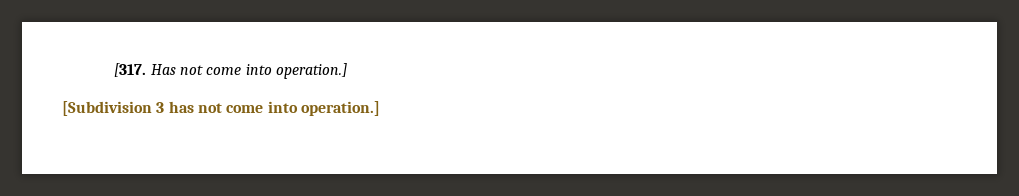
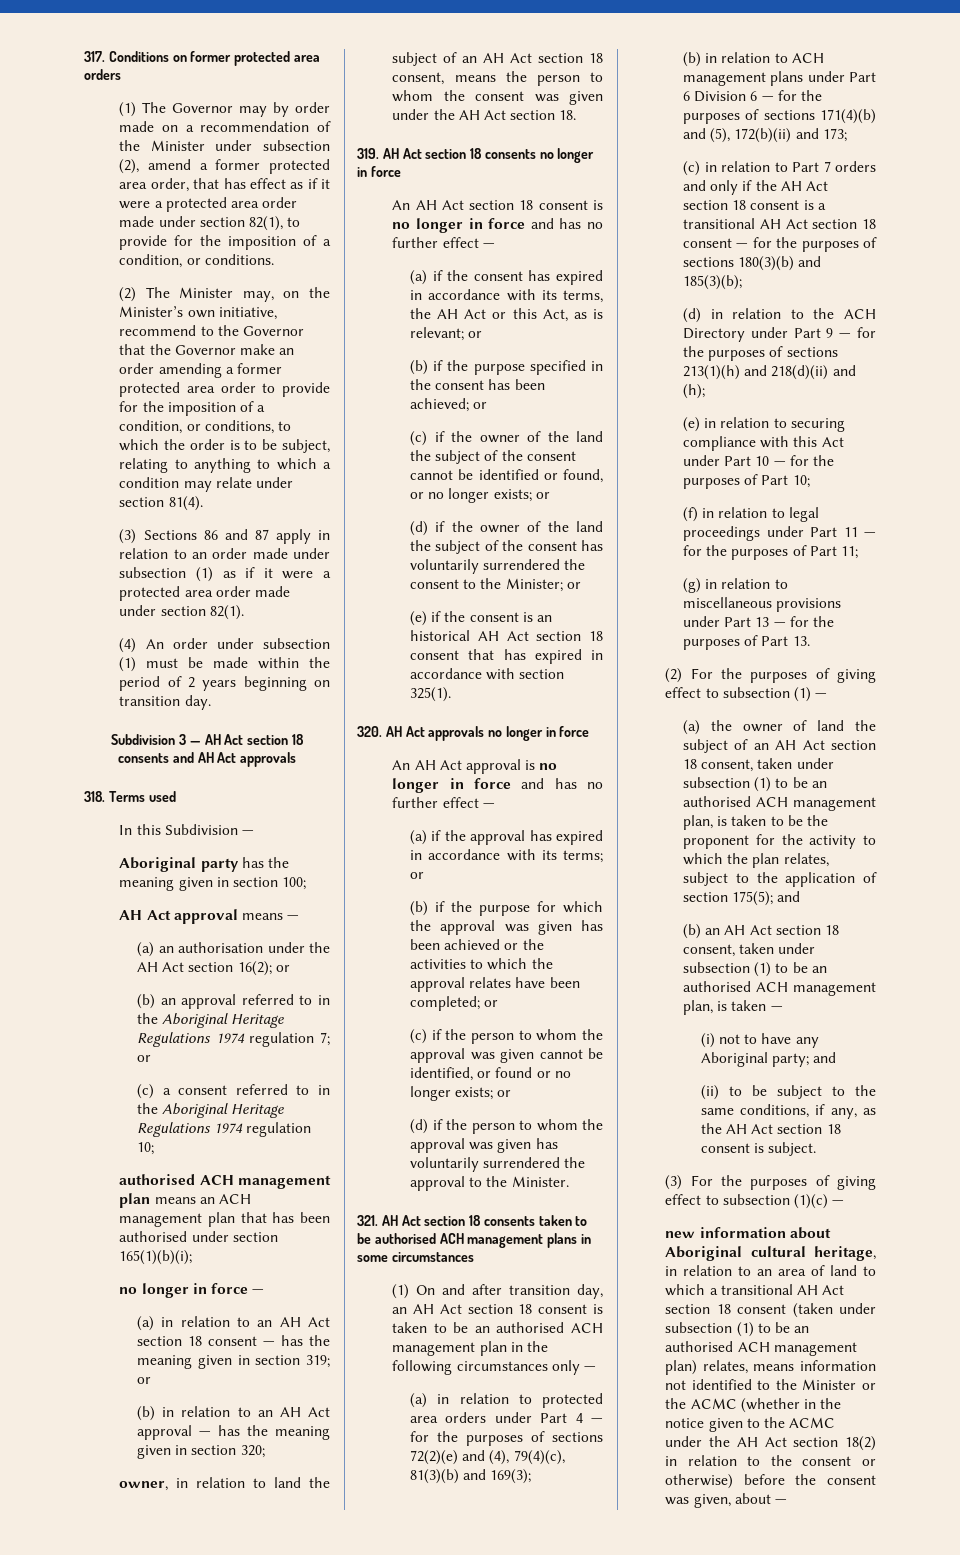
[114,63,347,79] [62,101,380,116] [317. Has not come into operation.] // [Subdivision 3 has not come into operation.] -> [84,51,320,66] [84,69,121,80] [119,102,330,117] [119,121,331,132] [119,140,330,151] [119,159,330,174] [119,178,330,192] [119,197,298,212] [119,216,301,231] [119,235,331,250] [119,254,274,268] [119,287,330,302] [119,306,277,320] [119,325,304,336] [119,344,295,355] [119,363,282,378] [119,382,330,397] [119,401,266,416] [119,420,291,434] [119,439,330,453] [119,458,331,473] [119,477,293,492] [119,496,203,511] [119,529,330,544] [119,548,330,559] [119,567,331,582] [119,586,290,601] [119,605,244,620] [119,638,330,653] [119,657,330,672] [119,676,330,691] [119,695,211,710] [111,734,304,745] [117,752,297,767] [84,791,176,802] [119,824,254,835] [119,857,289,872] [119,877,307,891] [119,909,300,924] [137,942,330,957] [137,961,290,976] [137,994,330,1009] [137,1013,285,1028] [137,1032,330,1047] [137,1055,152,1062] [137,1084,330,1099] [137,1103,285,1118] [137,1122,312,1137] [137,1142,155,1155] [119,1174,331,1189] [119,1193,251,1208] [119,1212,330,1227] [119,1231,278,1242] [119,1250,193,1265] [119,1283,265,1298] [137,1316,330,1331] [137,1335,330,1346] [137,1355,330,1369] [137,1377,152,1384] [137,1406,330,1421] [137,1425,330,1440] [137,1445,265,1459] [119,1477,330,1491] [392,52,603,66] [392,71,603,86] [392,90,603,105] [392,109,577,120] [357,148,595,163] [357,166,401,177] [392,200,603,210] [392,218,603,233] [392,237,495,248] [410,270,603,285] [410,289,603,303] [410,308,603,322] [410,327,483,341] [410,360,603,375] [410,379,545,390] [410,398,488,412] [410,431,603,446] [410,450,576,464] [410,469,603,483] [410,488,550,503] [410,521,603,536] [410,540,603,554] [410,559,586,574] [410,578,581,592] [410,611,553,626] [410,630,603,641] [410,649,603,664] [410,668,565,680] [410,687,452,702] [357,726,590,741] [392,759,558,774] [392,778,603,793] [392,797,495,808] [410,830,603,845] [410,849,603,863] [410,872,425,879] [410,901,603,916] [410,920,603,935] [410,939,544,950] [410,958,553,970] [410,977,580,992] [410,996,499,1011] [410,1029,603,1044] [410,1048,603,1063] [410,1067,571,1081] [410,1086,512,1101] [410,1119,603,1134] [410,1138,558,1153] [410,1157,586,1172] [410,1176,569,1191] [357,1215,588,1226] [357,1233,591,1248] [357,1252,474,1262] [392,1284,603,1299] [392,1304,603,1314] [392,1322,603,1333] [392,1341,548,1356] [392,1360,596,1375] [410,1393,603,1408] [410,1412,603,1423] [410,1431,603,1446] [410,1450,565,1465] [410,1469,532,1484] [683,52,824,67] [683,71,876,86] [683,90,823,102] [683,109,876,124] [683,128,847,143] [683,161,876,176] [683,180,829,195] [683,200,826,210] [683,218,876,229] [683,237,877,252] [683,256,822,271] [683,275,743,290] [683,308,876,323] [683,327,876,342] [683,346,838,361] [683,365,856,380] [683,384,706,399] [683,417,845,432] [683,436,844,451] [683,455,835,466] [683,474,810,489] [683,507,819,522] [683,526,876,541] [683,545,859,560] [683,578,788,593] [683,597,842,612] [683,616,835,627] [683,635,810,650] [665,668,876,683] [665,687,828,702] [683,720,876,735] [683,739,876,753] [683,758,834,772] [683,777,827,792] [683,796,876,811] [683,815,829,830] [683,834,876,849] [683,853,829,868] [683,872,877,887] [683,891,801,906] [683,924,840,939] [683,943,816,957] [683,962,827,977] [683,981,876,996] [683,1000,783,1015] [700,1033,819,1048] [700,1052,837,1067] [700,1085,876,1100] [700,1104,876,1119] [700,1123,841,1134] [700,1142,817,1156] [665,1175,876,1190] [665,1194,845,1209] [665,1227,831,1239] [665,1246,876,1261] [665,1265,876,1276] [665,1284,845,1296] [665,1303,876,1318] [665,1322,810,1337] [665,1341,857,1356] [665,1360,876,1375] [665,1379,876,1390] [665,1398,842,1413] [665,1417,836,1432] [665,1436,876,1451] [665,1455,876,1466] [665,1474,876,1489] [665,1493,787,1508] 317. Conditions on former protected area orders // (1) The Governor may by order made on a recommendation of the Minister under subsection (2), amend a former protected area order, that has effect as if it were a protected area order made under section 82(1), to provide for the imposition of a condition, or conditions. // (2) The Minister may, on the Minister’s own initiative, recommend to the Governor that the Governor make an order amending a former protected area order to provide for the imposition of a condition, or conditions, to which the order is to be subject, relating to anything to which a condition may relate under section 81(4). // (3) Sections 86 and 87 apply in relation to an order made under subsection (1) as if it were a protected area order made under section 82(1). // (4) An order under subsection (1) must be made within the period of 2 years beginning on transition day. // Subdivision 3 — AH Act section 18 consents and AH Act approvals // 318. Terms used // In this Subdivision — // Aboriginal party has the meaning given in section 100; // AH Act approval means — // (a) an authorisation under the AH Act section 16(2); or // (b) an approval referred to in the Aboriginal Heritage Regulations 1974 regulation 7; or // (c) a consent referred to in the Aboriginal Heritage Regulations 1974 regulation 10; // authorised ACH management plan means an ACH management plan that has been authorised under section 165(1)(b)(i); // no longer in force — // (a) in relation to an AH Act section 18 consent — has the meaning given in section 319; or // (b) in relation to an AH Act approval — has the meaning given in section 320; // owner, in relation to land the subject of an AH Act section 18 consent, means the person to whom the consent was given under the AH Act section 18. // 319. AH Act section 18 consents no longer in force // An AH Act section 18 consent is no longer in force and has no further effect — // (a) if the consent has expired in accordance with its terms, the AH Act or this Act, as is relevant; or // (b) if the purpose specified in the consent has been achieved; or // (c) if the owner of the land the subject of the consent cannot be identified or found, or no longer exists; or // (d) if the owner of the land the subject of the consent has voluntarily surrendered the consent to the Minister; or // (e) if the consent is an historical AH Act section 18 consent that has expired in accordance with section 325(1). // 320. AH Act approvals no longer in force // An AH Act approval is no longer in force and has no further effect — // (a) if the approval has expired in accordance with its terms; or // (b) if the purpose for which the approval was given has been achieved or the activities to which the approval relates have been completed; or // (c) if the person to whom the approval was given cannot be identified, or found or no longer exists; or // (d) if the person to whom the approval was given has voluntarily surrendered the approval to the Minister. // 321. AH Act section 18 consents taken to be authorised ACH management plans in some circumstances // (1) On and after transition day, an AH Act section 18 consent is taken to be an authorised ACH management plan in the following circumstances only — // (a) in relation to protected area orders under Part 4 — for the purposes of sections 72(2)(e) and (4), 79(4)(c), 81(3)(b) and 169(3); // (b) in relation to ACH management plans under Part 6 Division 6 — for the purposes of sections 171(4)(b) and (5), 172(b)(ii) and 173; // (c) in relation to Part 7 orders and only if the AH Act section 18 consent is a transitional AH Act section 18 consent — for the purposes of sections 180(3)(b) and 185(3)(b); // (d) in relation to the ACH Directory under Part 9 — for the purposes of sections 213(1)(h) and 218(d)(ii) and (h); // (e) in relation to securing compliance with this Act under Part 10 — for the purposes of Part 10; // (f) in relation to legal proceedings under Part 11 — for the purposes of Part 11; // (g) in relation to miscellaneous provisions under Part 13 — for the purposes of Part 13. // (2) For the purposes of giving effect to subsection (1) — // (a) the owner of land the subject of an AH Act section 18 consent, taken under subsection (1) to be an authorised ACH management plan, is taken to be the proponent for the activity to which the plan relates, subject to the application of section 175(5); and // (b) an AH Act section 18 consent, taken under subsection (1) to be an authorised ACH management plan, is taken — // (i) not to have any Aboriginal party; and // (ii) to be subject to the same conditions, if any, as the AH Act section 18 consent is subject. // (3) For the purposes of giving effect to subsection (1)(c) — // new information about Aboriginal cultural heritage, in relation to an area of land to which a transitional AH Act section 18 consent (taken under subsection (1) to be an authorised ACH management plan) relates, means information not identified to the Minister or the ACMC (whether in the notice given to the ACMC under the AH Act section 18(2) in relation to the consent or otherwise) before the consent was given, about —

